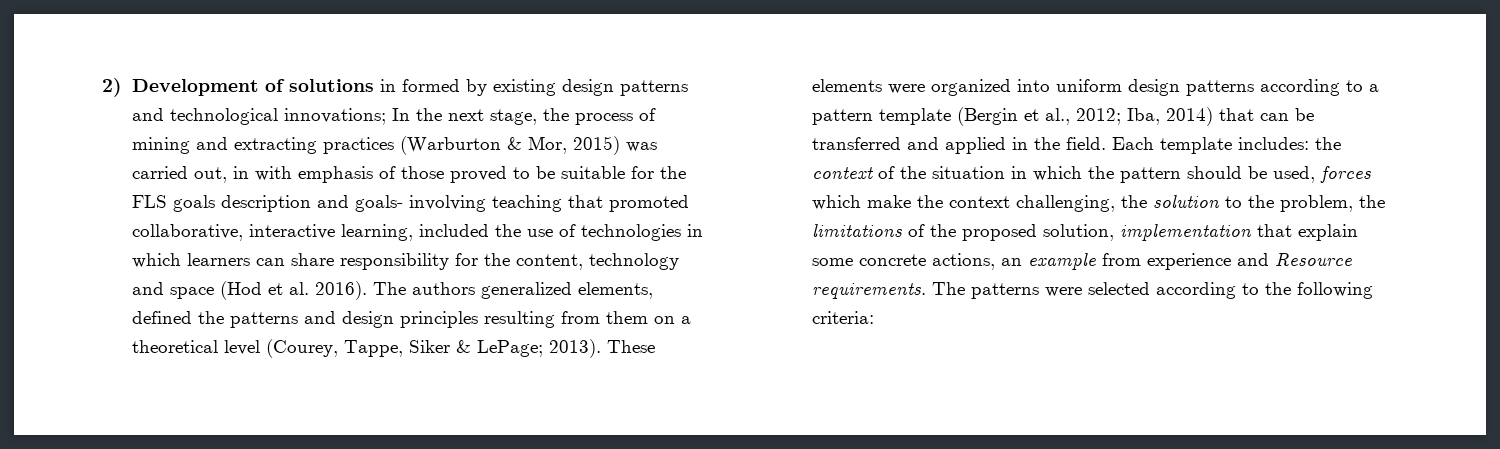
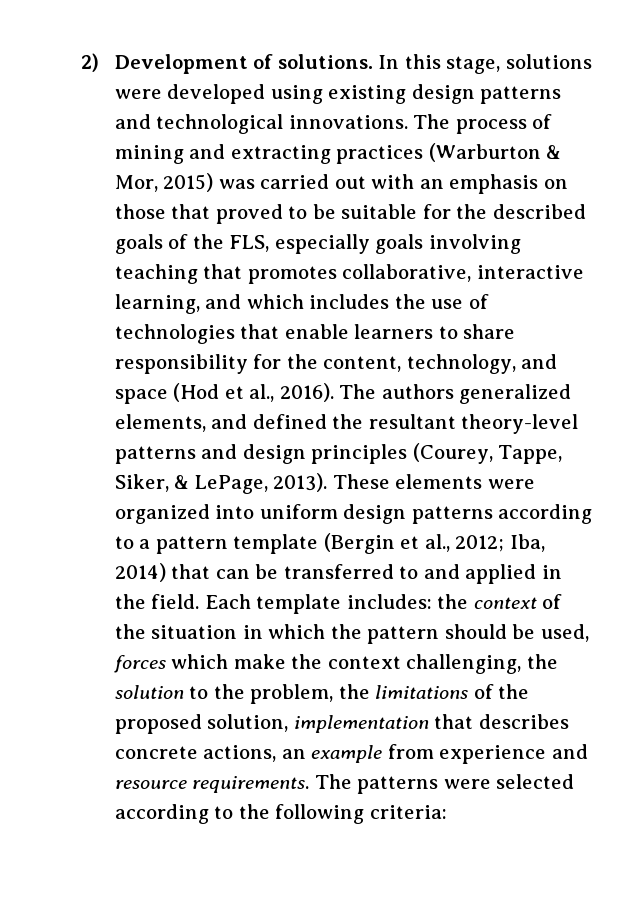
[288,79,487,96] solutions in formed by -> [277,54,592,74] [114,84,323,104] solutions. In this stage, solutions were developed using
[283,108,569,125] innovations; In the next stage, the -> [288,114,451,129] innovations. The
[193,166,444,183] out, in with emphasis of those -> [334,174,568,194] [114,204,211,219] out with an emphasis on those that
[131,195,403,212] FLS goals description and goals- -> [492,204,586,219] [114,234,424,254] described goals of the FLS, especially goals
[608,195,689,212] promoted -> [247,266,337,284] promotes
[418,224,489,237] included -> [205,294,390,309] and which includes
[686,224,703,237] [131,253,285,268] in which learners can -> [240,324,458,339] that enable learners to
[588,253,679,270] technology -> [406,354,516,374] technology,
[288,282,309,295] al. -> [249,384,275,402] al.,
(653, 290) none -> [211,414,248,429] and
(224, 317) none -> [368,414,579,434] resultant theory-level
[483,311,691,328] [131,339,543,358] resulting from them on a theoretical level (Courey, Tappe, Siker & LePage; -> [412,443,563,464] [114,474,268,494] (Courey, Tappe, Siker, & LePage,
(901, 143) none -> [399,566,419,579] to
[1297,224,1358,241] [811,258,853,266] explain some -> [478,714,569,729] describes
[1274,253,1352,266] Resource -> [114,780,187,789] resource

